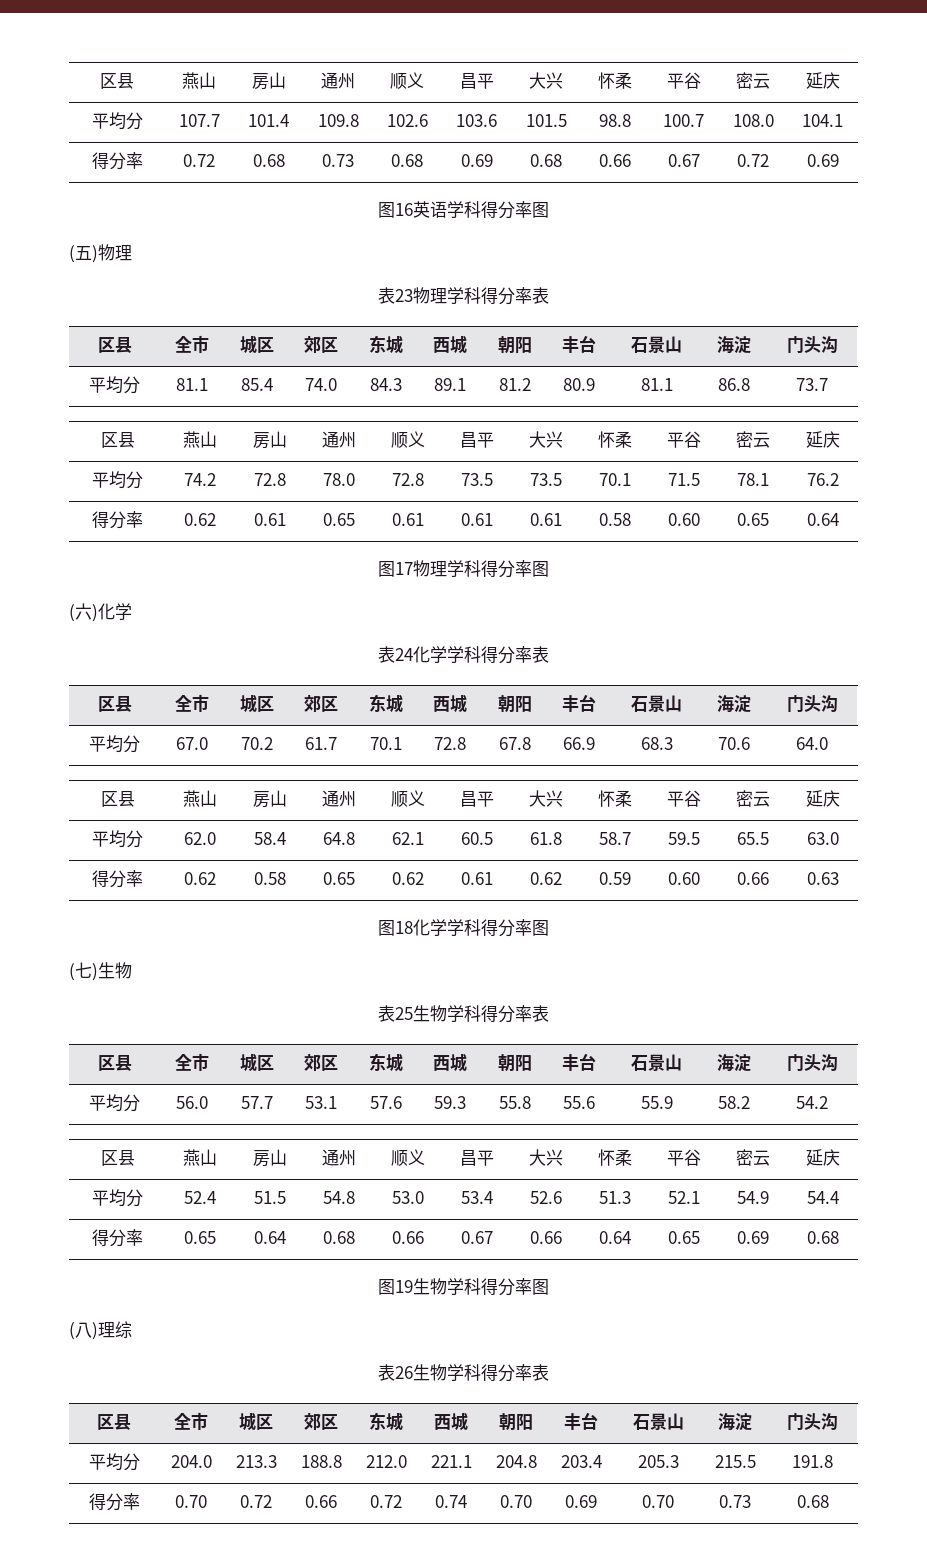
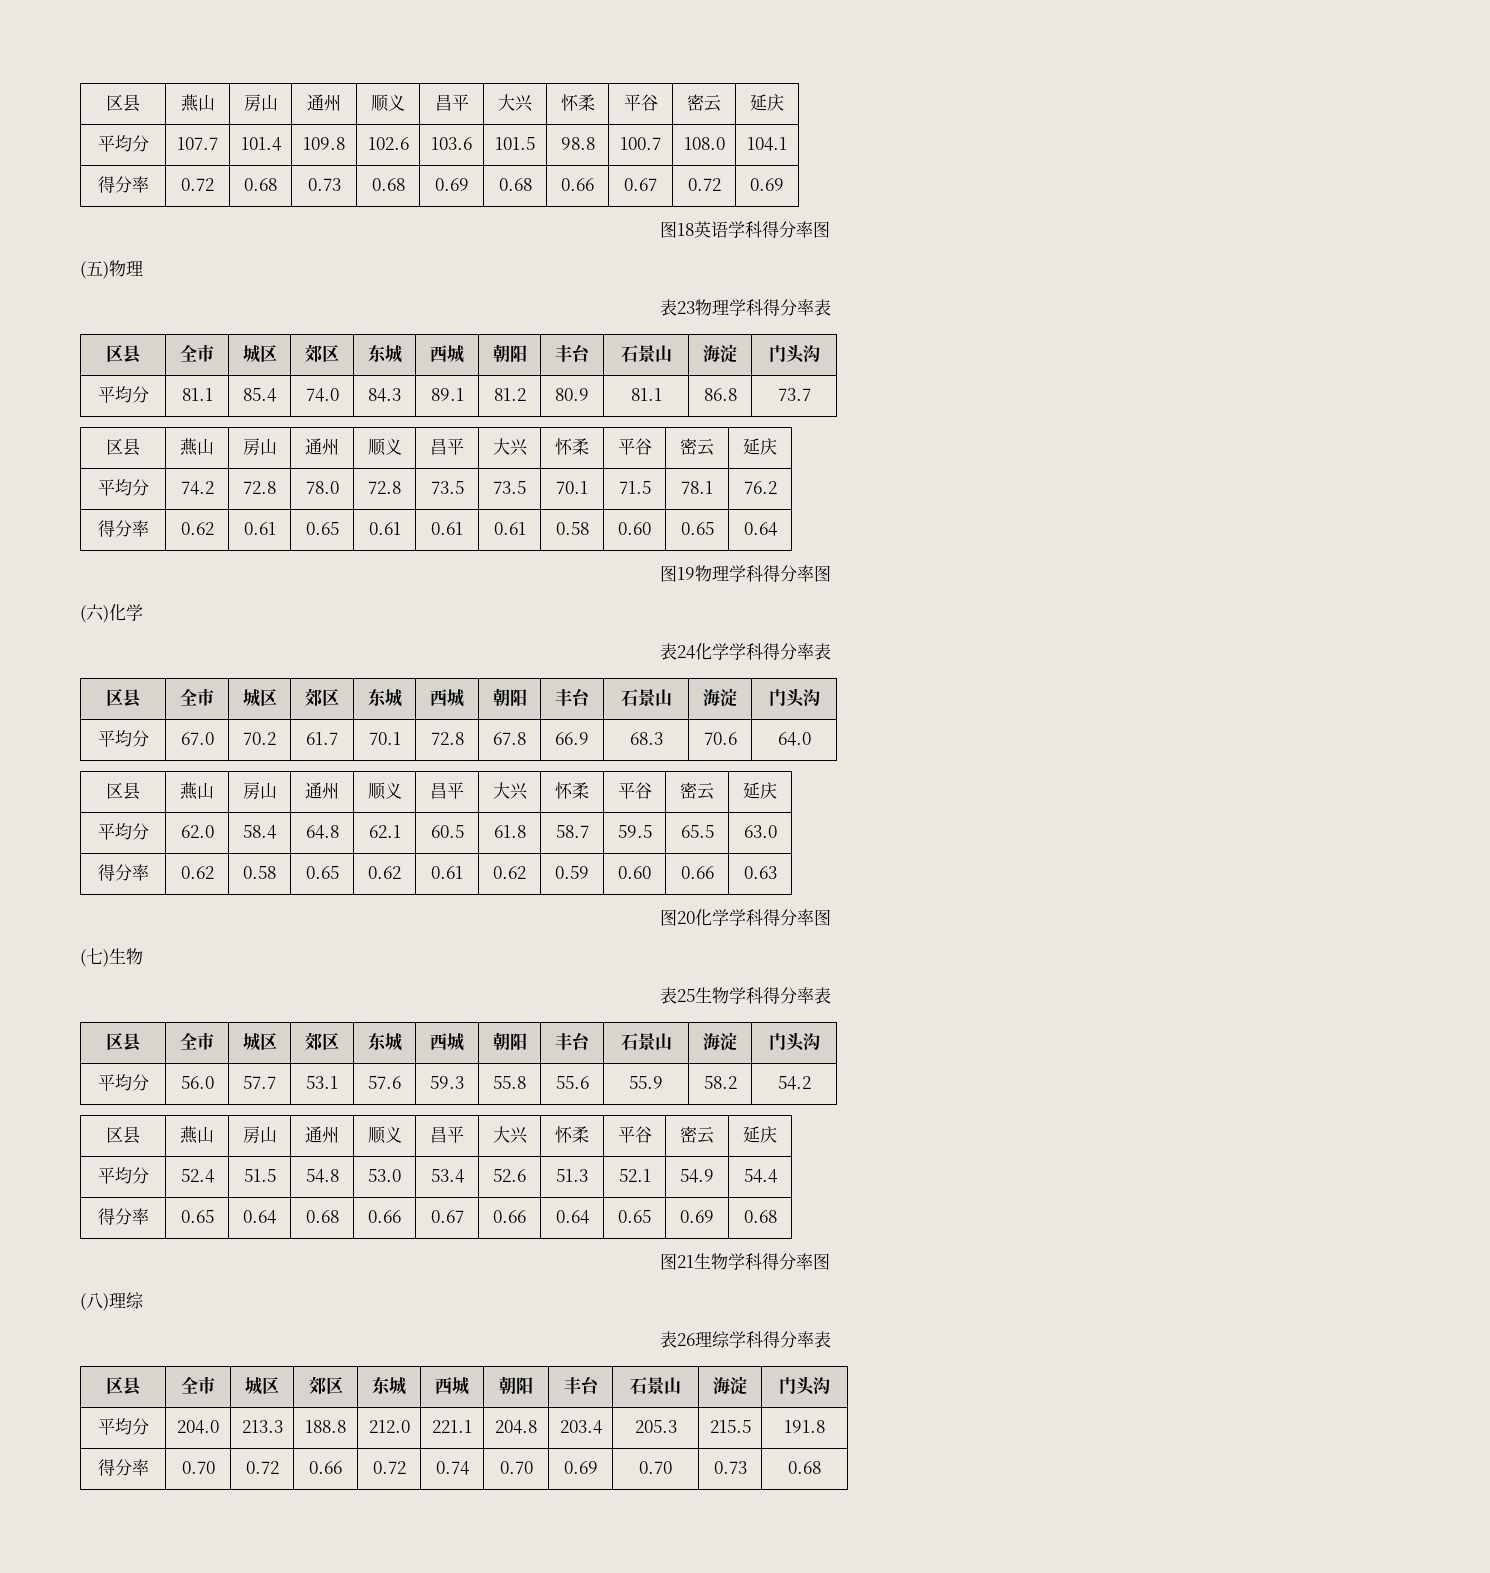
[395,203,413,216] 16 -> [677,223,694,236] 18
[395,562,413,575] 17 -> [676,567,695,580] 19
[395,921,413,934] 18 -> [676,911,695,924] 20
[395,1280,413,1293] 19 -> [677,1255,694,1268] 21
[413,1364,447,1381] 生物 -> [694,1331,730,1348] 理综

